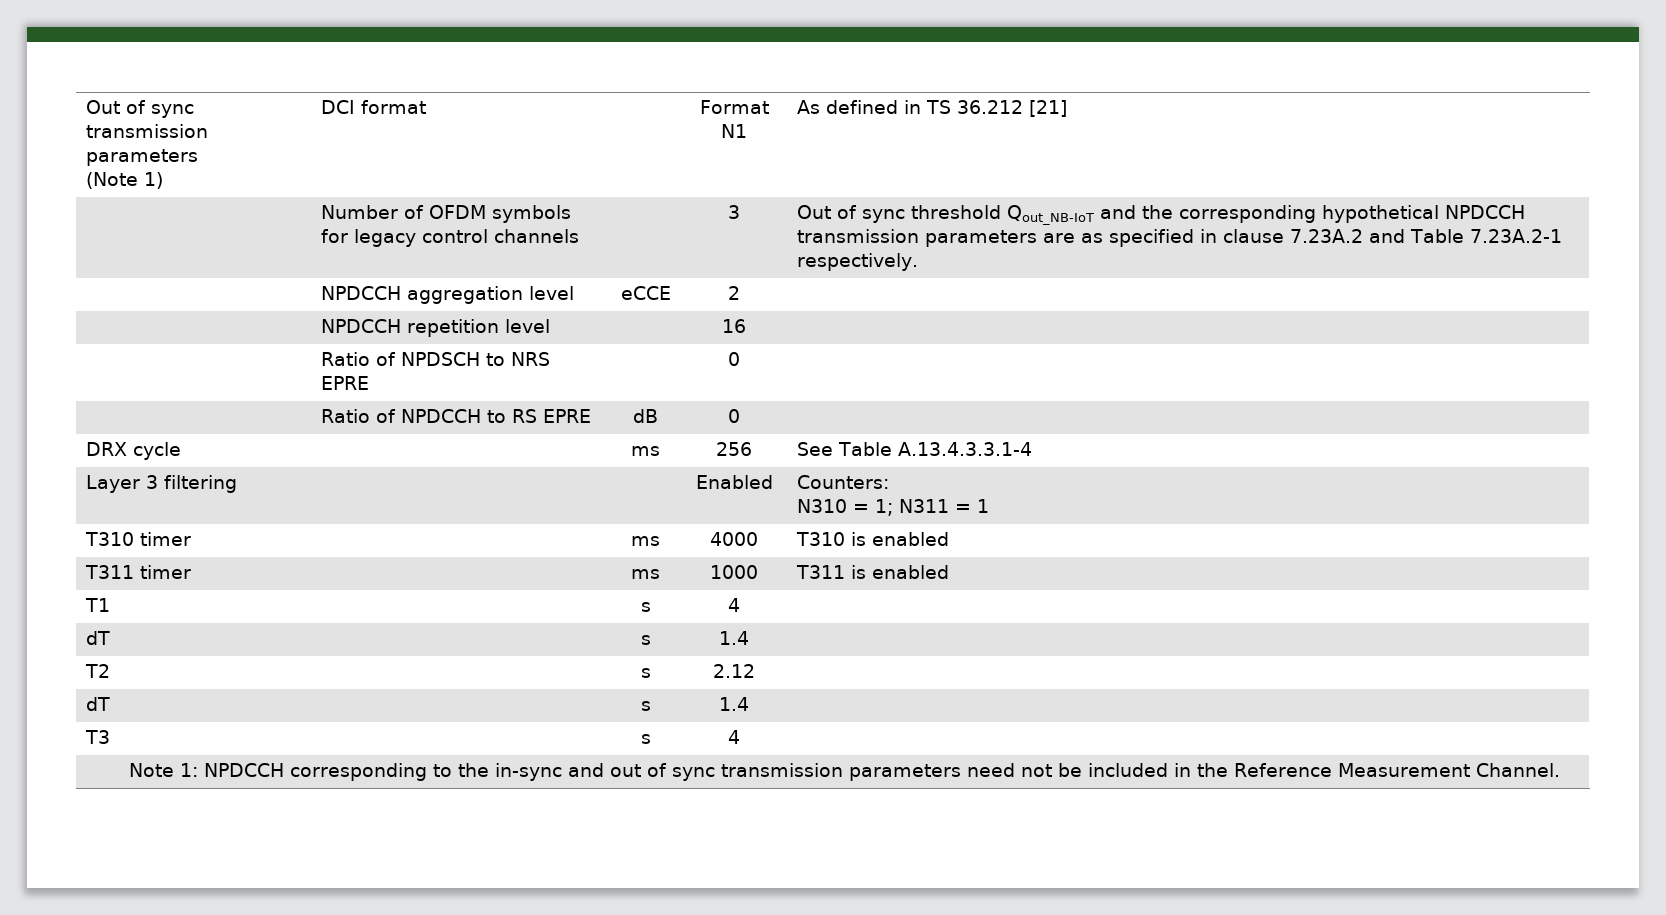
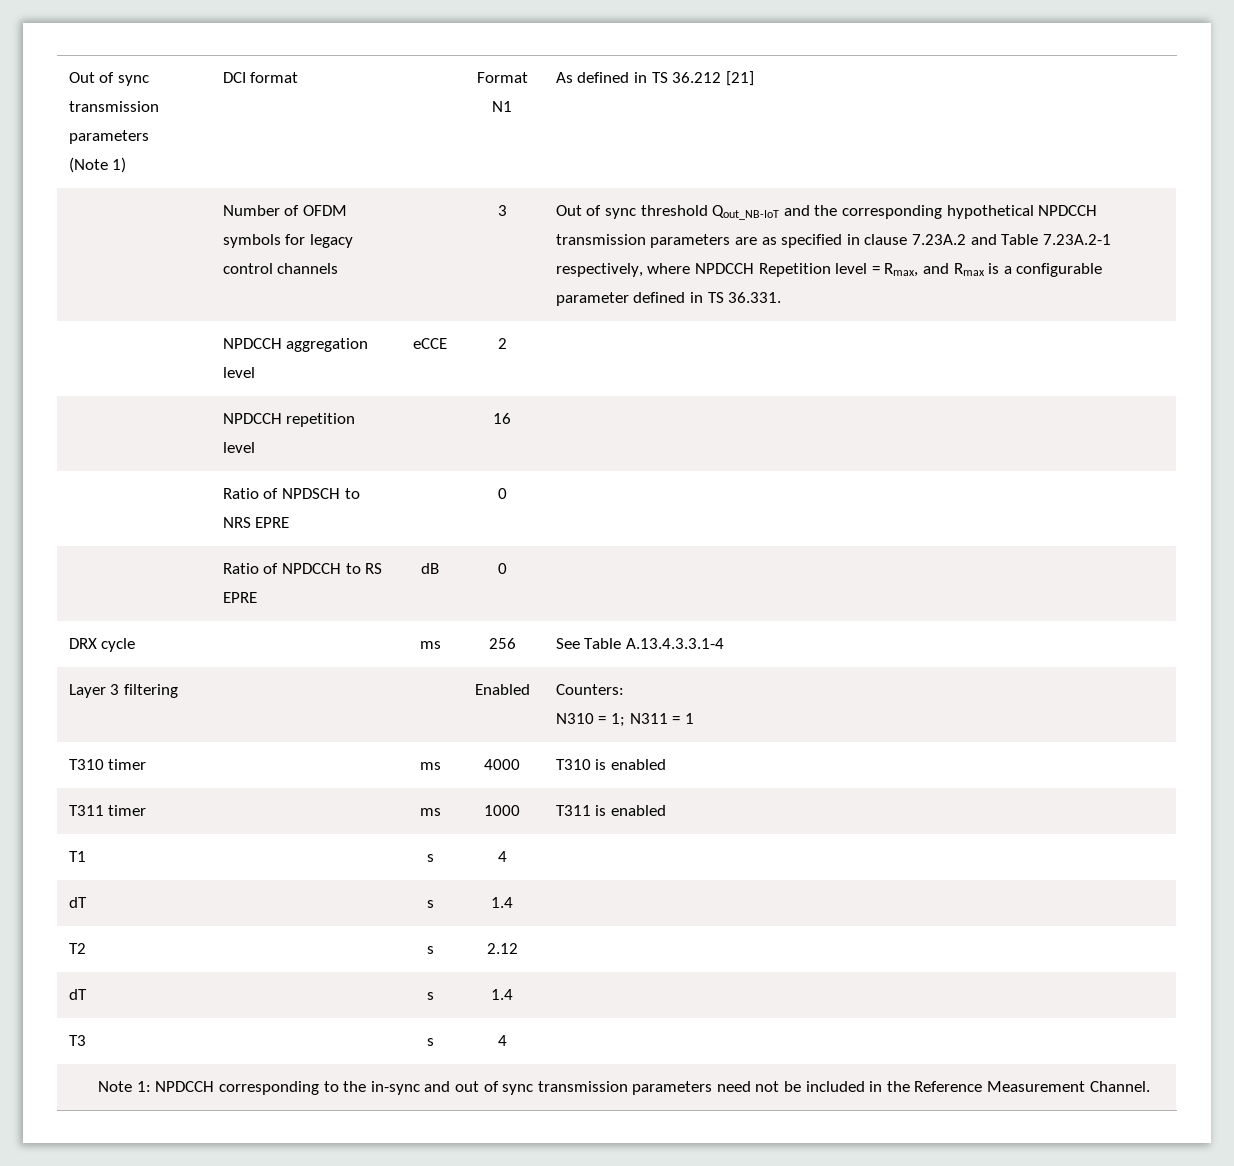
[796,253,918,271] respectively. -> [555,263,1103,277] [555,292,782,306] respectively, where NPDCCH Repetition level = Rmax, and Rmax is a configurable parameter defined in TS 36.331.

